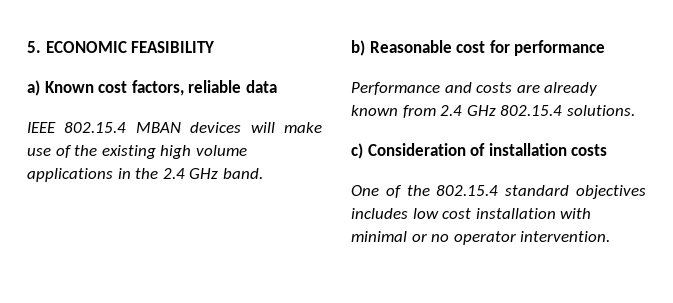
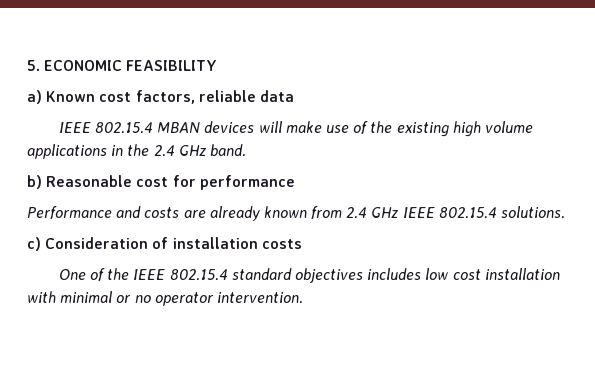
(496, 110) none -> [402,207,435,218] IEEE
(430, 190) none -> [133,269,166,280] IEEE

